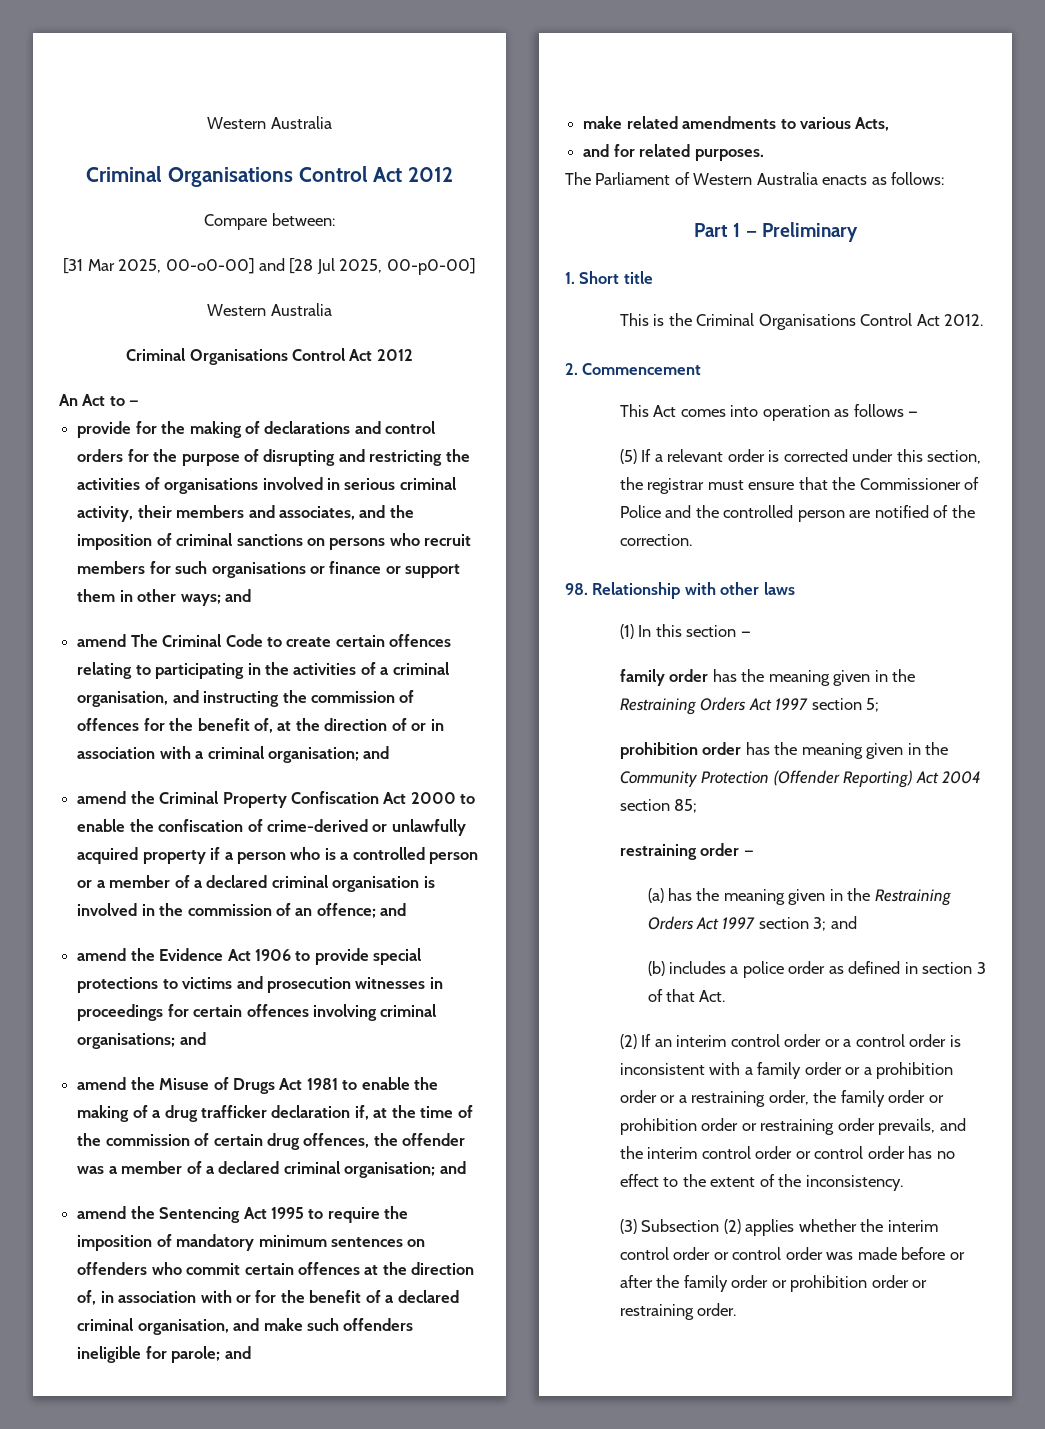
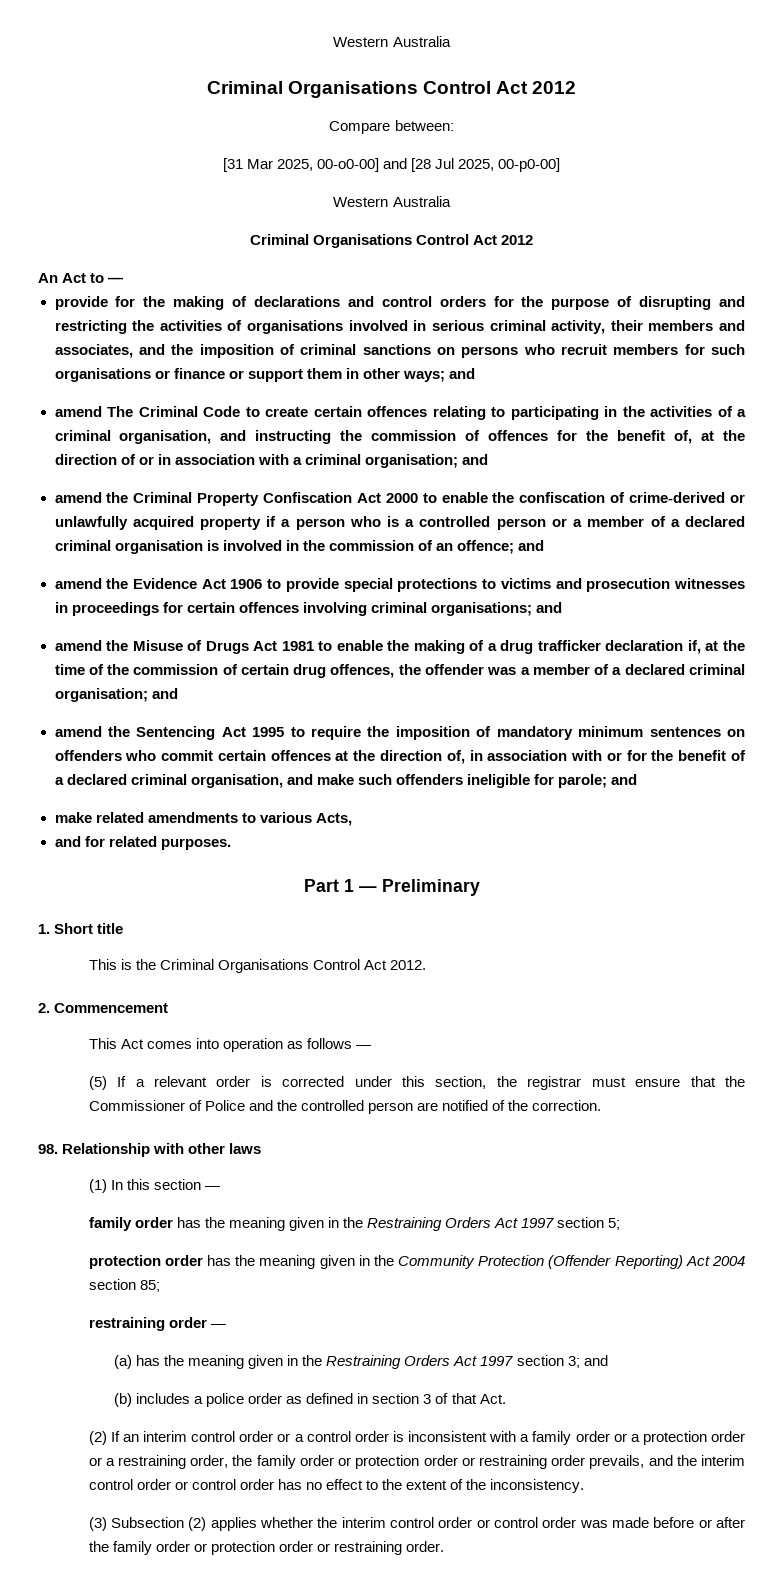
[565,172,945,185] // The Parliament of Western Australia enacts as follows: -> (231, 844) none
[620,742,699,759] prohibition -> [88,1255,161,1269] protection
[876,1062,954,1079] prohibition -> [642,1431,707,1445] protection
[620,1118,698,1135] prohibition -> [355,1455,420,1469] protection
[790,1275,868,1292] prohibition -> [210,1541,275,1555] protection

